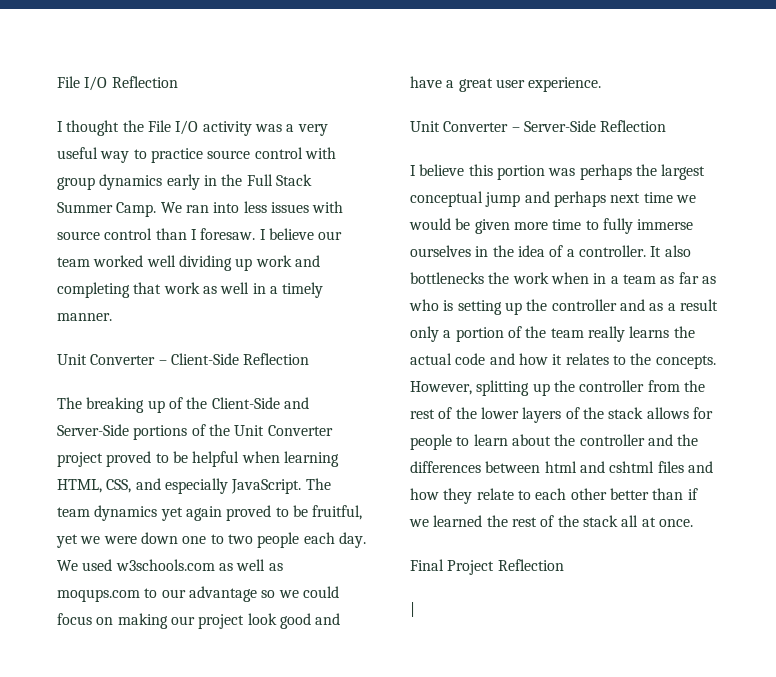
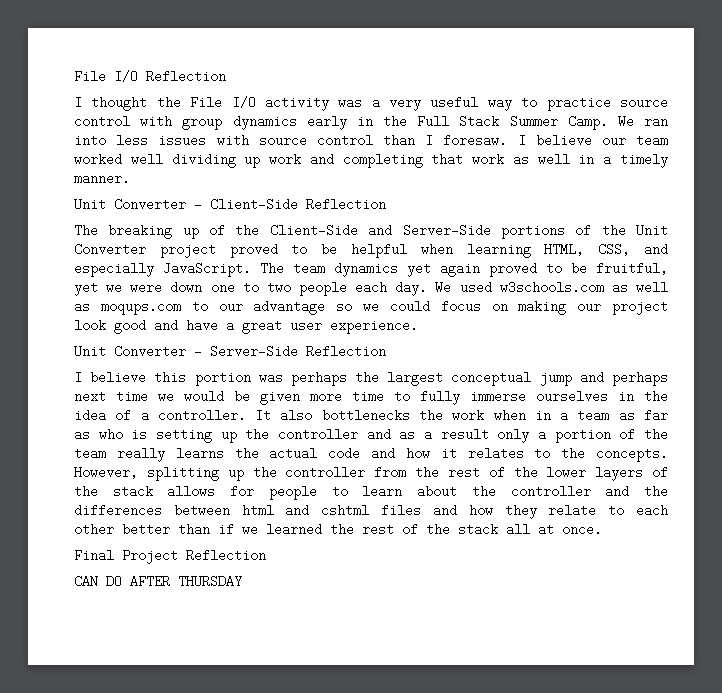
[410,602,415,617] | -> [74,575,242,588] CAN DO AFTER THURSDAY

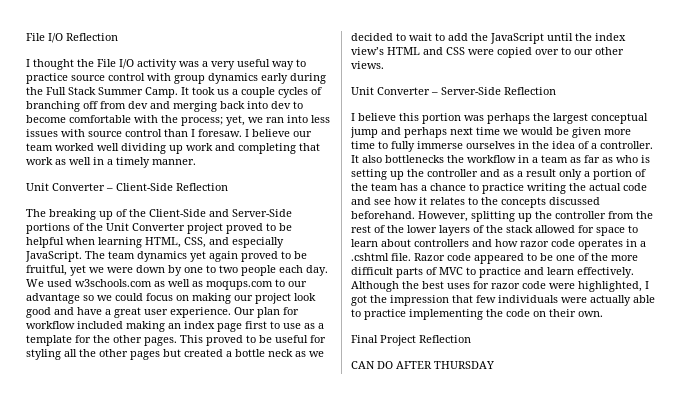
[356,117,373,126] in -> [290,73,326,84] during
[617,115,634,128] We -> [181,87,322,98] [26,101,303,112] [26,115,263,126] It took us a couple cycles of branching off from dev and merging back into dev to become comfortable with the process; yet, we
(203, 287) none -> [168,265,182,276] by
(418, 326) none -> [234,307,299,318] [26,321,324,332] [26,335,326,346] [26,349,324,360] [351,33,626,44] [351,47,624,58] [351,61,384,69] Our plan for workflow included making an index page first to use as a template for the other pages. This proved to be useful for styling all the other pages but created a bottle neck as we decided to wait to add the JavaScript until the index view’s HTML and CSS were copied over to our other views.
[452,409,526,422] work when -> [467,155,516,163] workflow
[116,447,224,462] really learns -> [400,183,566,194] has a chance to practice writing
(396, 453) none -> [374,199,391,205] see
[596,447,668,462] concepts. -> [501,197,600,208] [351,211,415,219] concepts discussed beforehand.
[167,485,669,500] [74,504,668,519] [74,523,602,536] allows for people to learn about the controller and the differences between html and cshtml files and how they relate to each other better than if we learned the rest of the stack all at once. -> [535,225,638,236] [351,239,646,250] [351,253,638,264] [351,267,634,278] [351,281,649,292] [351,295,655,306] [351,309,603,320] allowed for space to learn about controllers and how razor code operates in a .cshtml file. Razor code appeared to be one of the more difficult parts of MVC to practice and learn effectively. Although the best uses for razor code were highlighted, I got the impression that few individuals were actually able to practice implementing the code on their own.

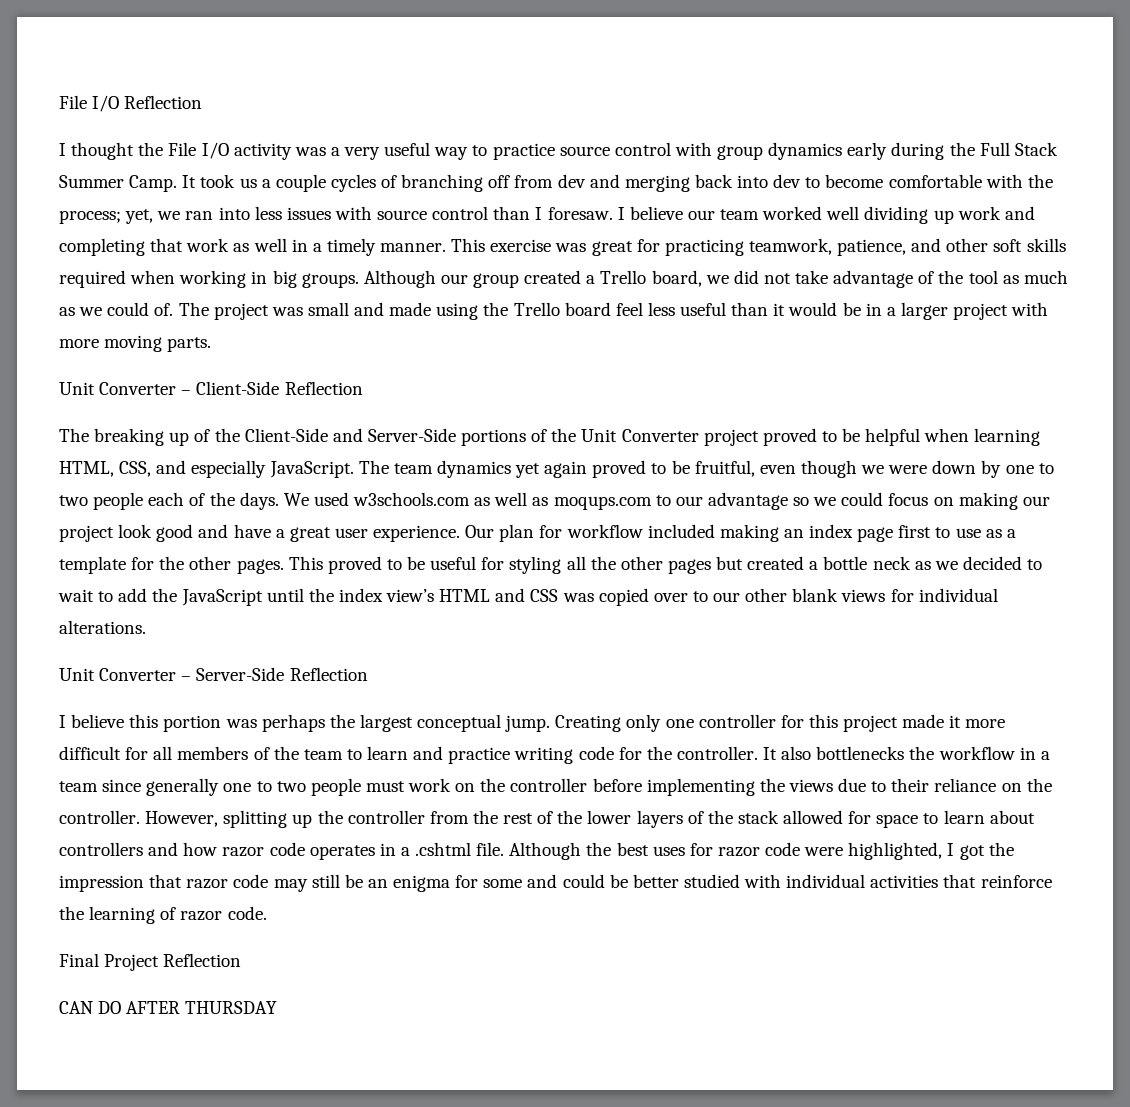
(196, 162) none -> [451,238,1066,256] [59,270,1068,288] [59,302,1049,320] [59,335,212,352] This exercise was great for practicing teamwork, patience, and other soft skills required when working in big groups. Although our group created a Trello board, we did not take advantage of the tool as much as we could of. The project was small and made using the Trello board feel less useful than it would be in a larger project with more moving parts.
[70,265,86,276] yet -> [759,460,857,478] even though
[306,265,328,276] day. -> [189,492,279,510] of the days.
[468,49,494,55] were -> [562,593,594,602] was
[351,61,384,69] views. -> [792,588,998,602] [59,620,146,634] blank views for individual alterations.
[350,127,631,138] [351,141,597,152] jump and perhaps next time we would be given more time to fully immerse ourselves in the idea of a -> [505,714,1006,732] [59,746,672,764] jump. Creating only one controller for this project made it more difficult for all members of the team to learn and practice writing code for the
[570,155,650,163] [351,169,646,180] [351,183,647,194] [351,197,600,208] [351,211,415,219] as far as who is setting up the controller and as a result only a portion of the team has a chance to practice writing the actual code and see how it relates to the concepts discussed beforehand. -> [102,778,1052,796] [59,810,140,824] since generally one to two people must work on the controller before implementing the views due to their reliance on the controller.
[414,253,638,264] [351,267,634,278] Razor code appeared to be one of the more difficult parts of MVC to practice and learn effectively. -> (505, 849) none
[476,295,655,306] [351,309,603,320] few individuals were actually able to practice implementing the code on their own. -> [186,874,1052,892] [59,906,267,924] razor code may still be an enigma for some and could be better studied with individual activities that reinforce the learning of razor code.

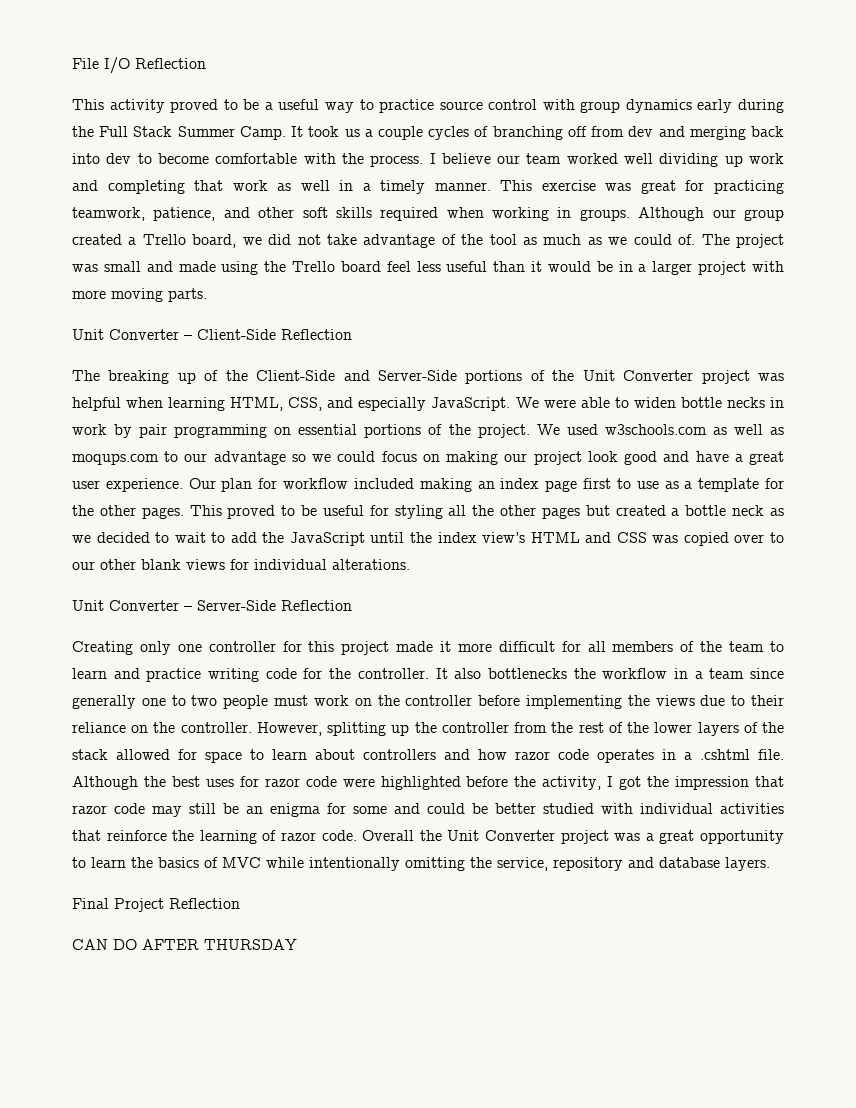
[59,142,381,160] I thought the File I/O activity was a very -> [72,99,273,113] This activity proved to be a
[59,206,613,224] process; yet, we ran into less issues with source control than I foresaw. -> [370,155,424,167] process.
[272,270,297,288] big -> (572, 212) none
[762,428,861,446] proved to be -> [758,373,785,381] was
[358,460,1054,478] [59,492,279,510] The team dynamics yet again proved to be fruitful, even though we were down by one to two people each of the days. -> [515,397,785,408] [72,424,530,438] We were able to widen bottle necks in work by pair programming on essential portions of the project.
[59,714,551,732] I believe this portion was perhaps the largest conceptual jump. -> (352, 605) none
[848,842,943,860] highlighted, -> [380,776,602,790] highlighted before the activity,
(267, 913) none -> [362,830,785,844] [72,857,770,871] Overall the Unit Converter project was a great opportunity to learn the basics of MVC while intentionally omitting the service, repository and database layers.

